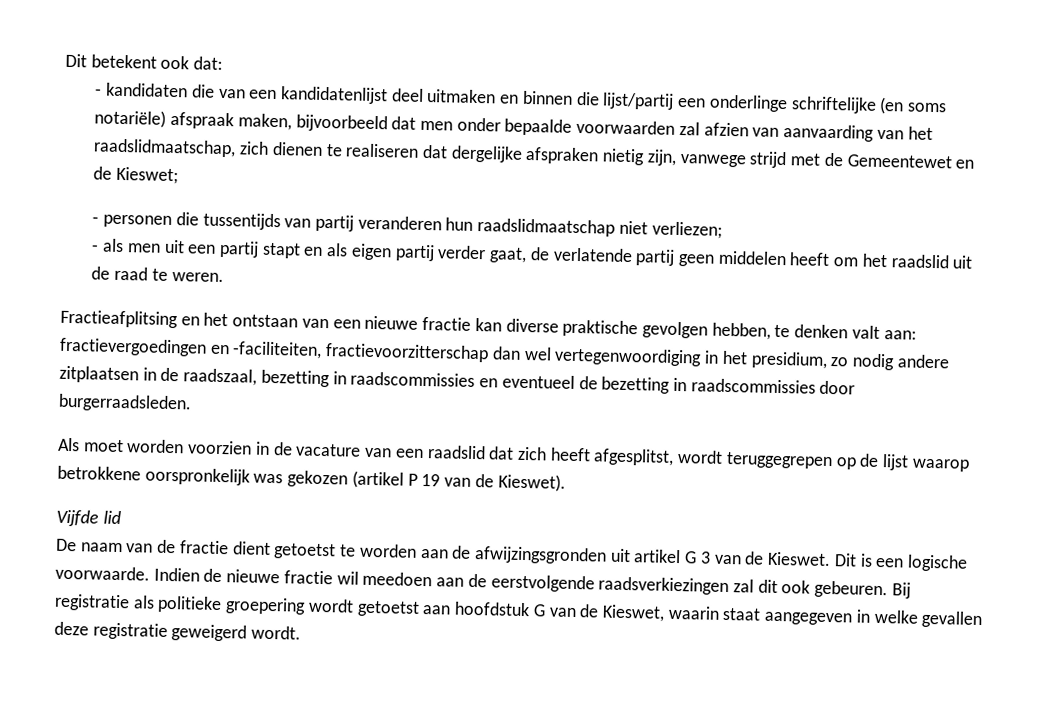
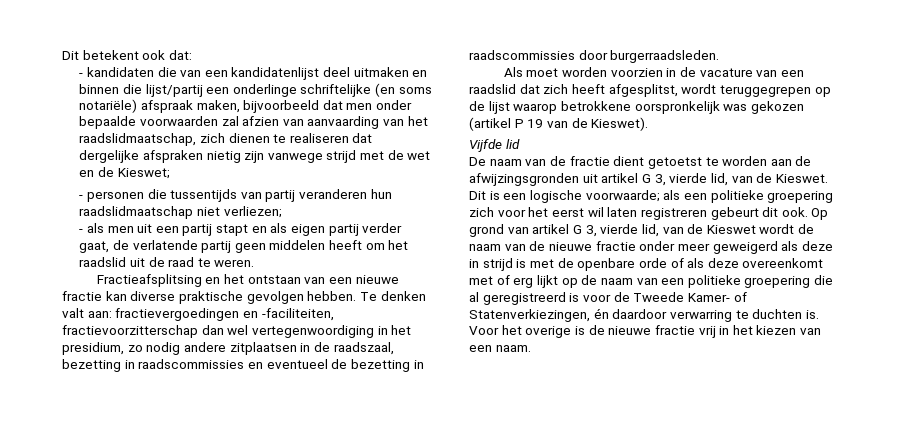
[646,149,677,166] zijn, -> [244,151,265,163] zijn
[846,154,952,169] Gemeentewet -> [407,151,431,160] wet
[60,309,178,329] Fractieafplitsing -> [96,274,202,287] Fractieafsplitsing
[711,322,791,340] hebben, te -> [307,291,377,301] hebben. Te
[699,551,711,564] 3 -> [654,173,728,186] 3, vierde lid,
[55,565,911,599] [54,593,984,629] [54,621,302,642] voorwaarde. Indien de nieuwe fractie wil meedoen aan de eerstvolgende raadsverkiezingen zal dit ook gebeuren. Bij registratie als politieke groepering wordt getoetst aan hoofdstuk G van de Kieswet, waarin staat aangegeven in welke gevallen deze registratie geweigerd wordt. -> [585,190,834,203] [469,207,829,220] [469,224,815,237] [469,241,833,254] [469,258,824,271] [469,275,834,288] [469,292,747,305] [469,308,819,322] [469,325,822,338] [469,345,531,352] voorwaarde; als een politieke groepering zich voor het eerst wil laten registreren gebeurt dit ook. Op grond van artikel G 3, vierde lid, van de Kieswet wordt de naam van de nieuwe fractie onder meer geweigerd als deze in strijd is met de openbare orde of als deze overeenkomt met of erg lijkt op de naam van een politieke groepering die al geregistreerd is voor de Tweede Kamer- of Statenverkiezingen, én daardoor verwarring te duchten is. Voor het overige is de nieuwe fractie vrij in het kiezen van een naam.

